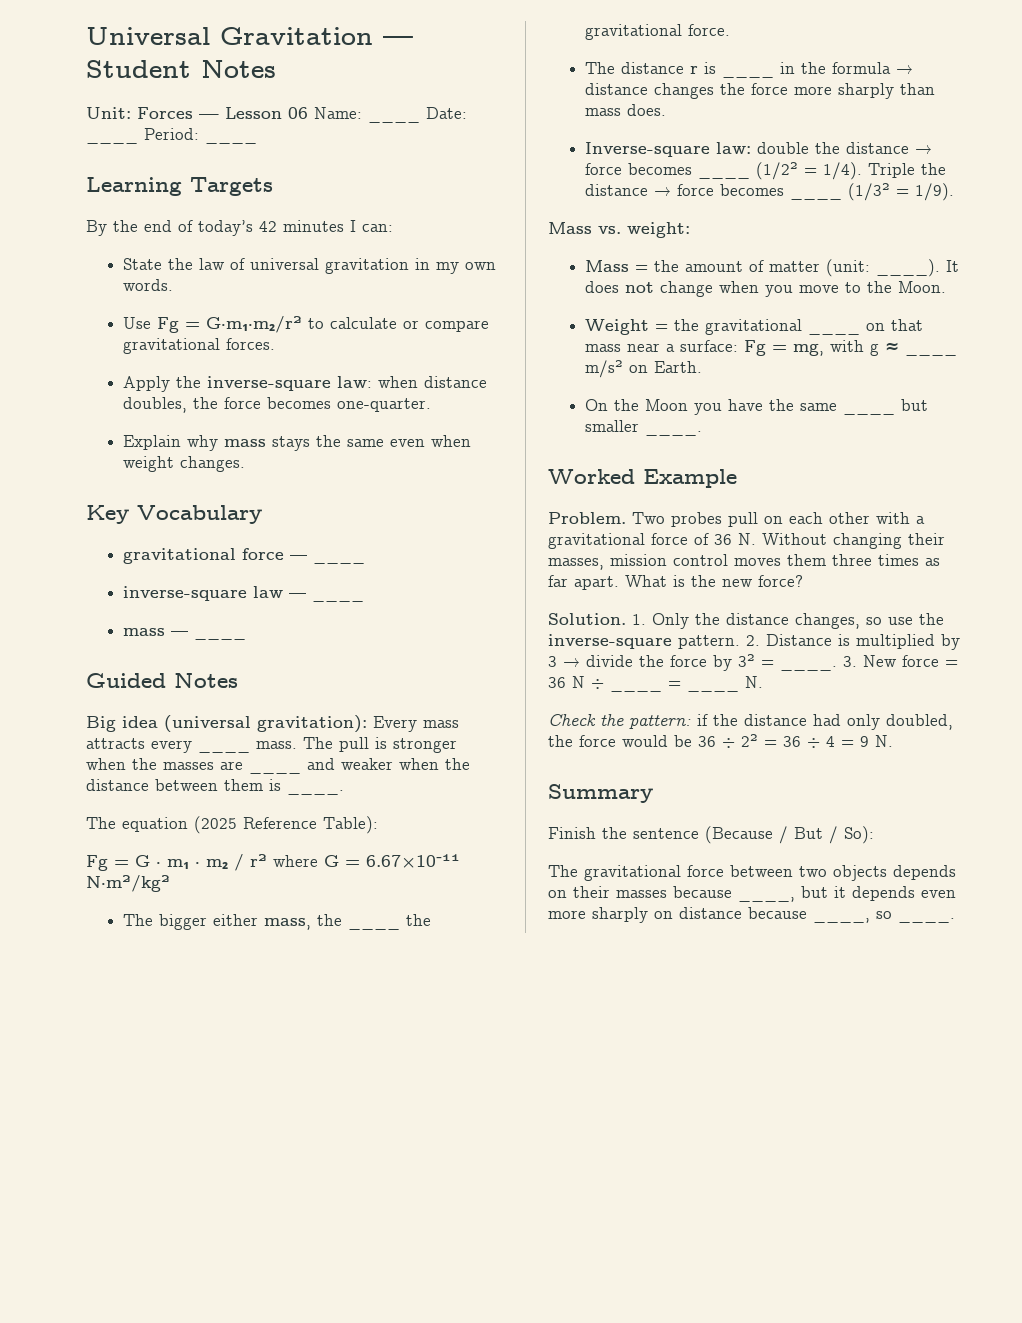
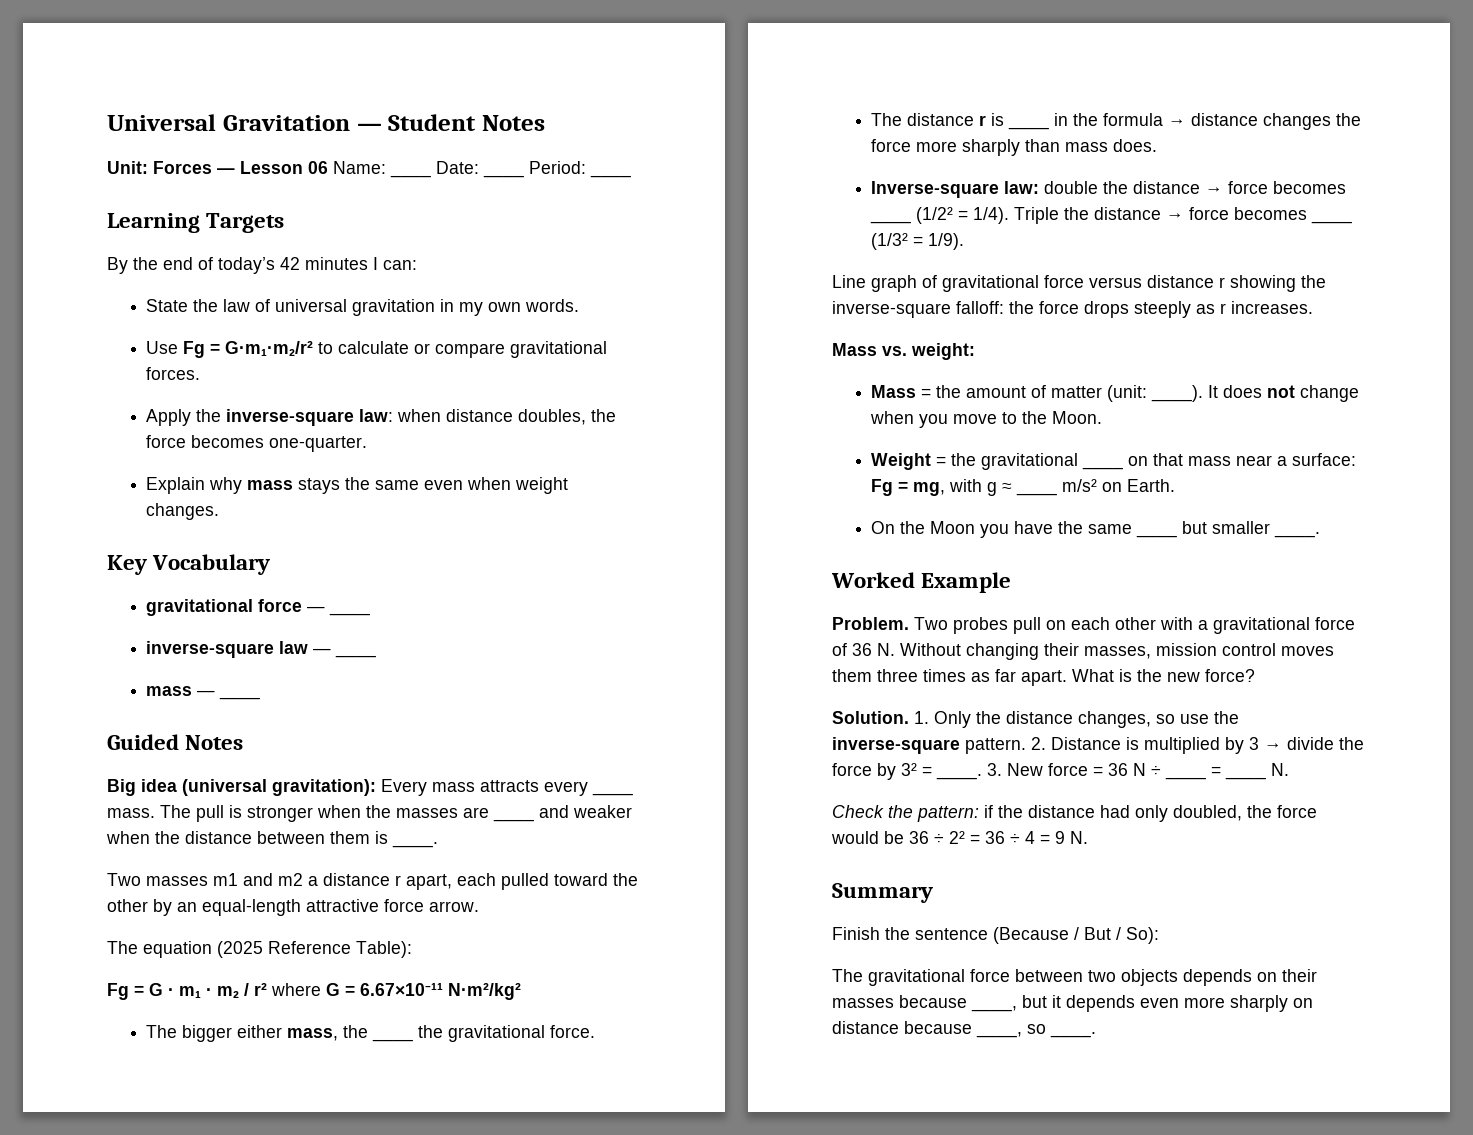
(344, 792) none -> [107,873,638,890] [107,899,479,916] // Two masses m1 and m2 a distance r apart, each pulled toward the other by an equal-length attractive force arrow.
(955, 192) none -> [832,275,1326,292] [832,301,1313,318] // Line graph of gravitational force versus distance r showing the inverse-square falloff: the force drops steeply as r increases.

